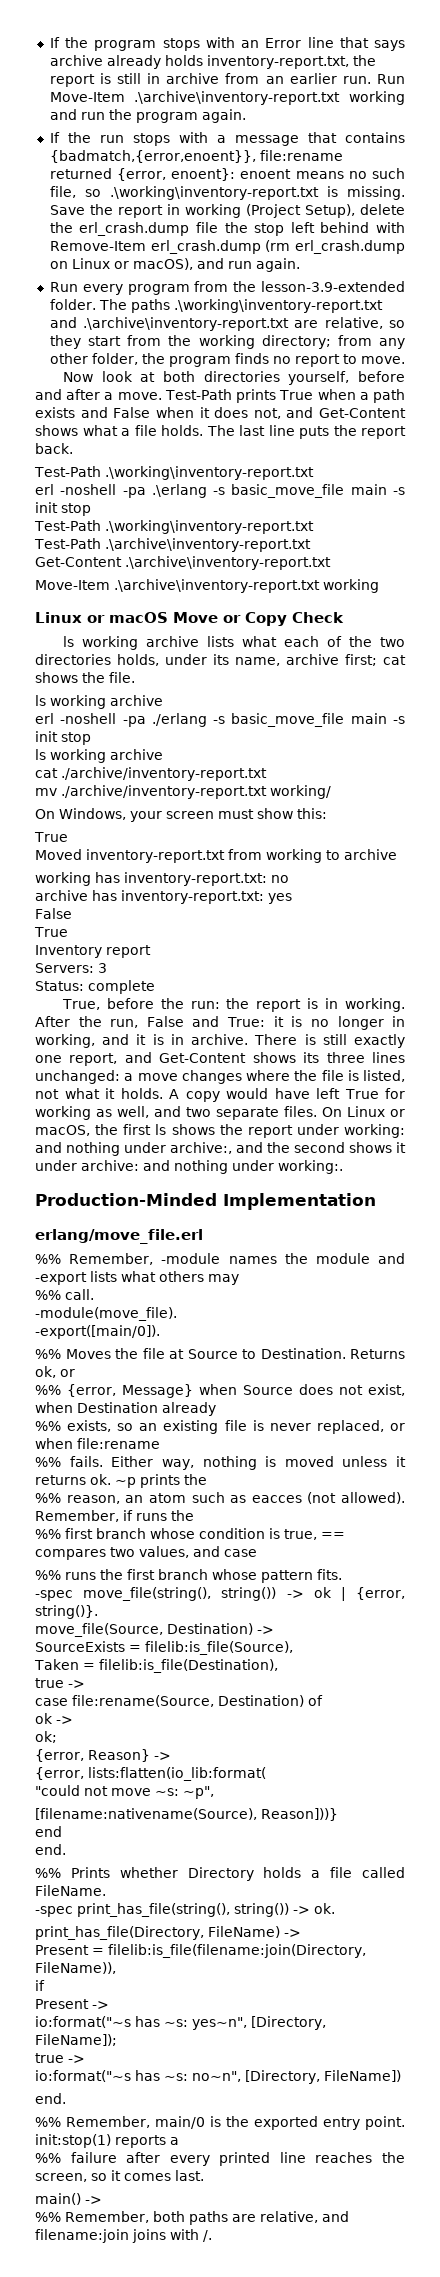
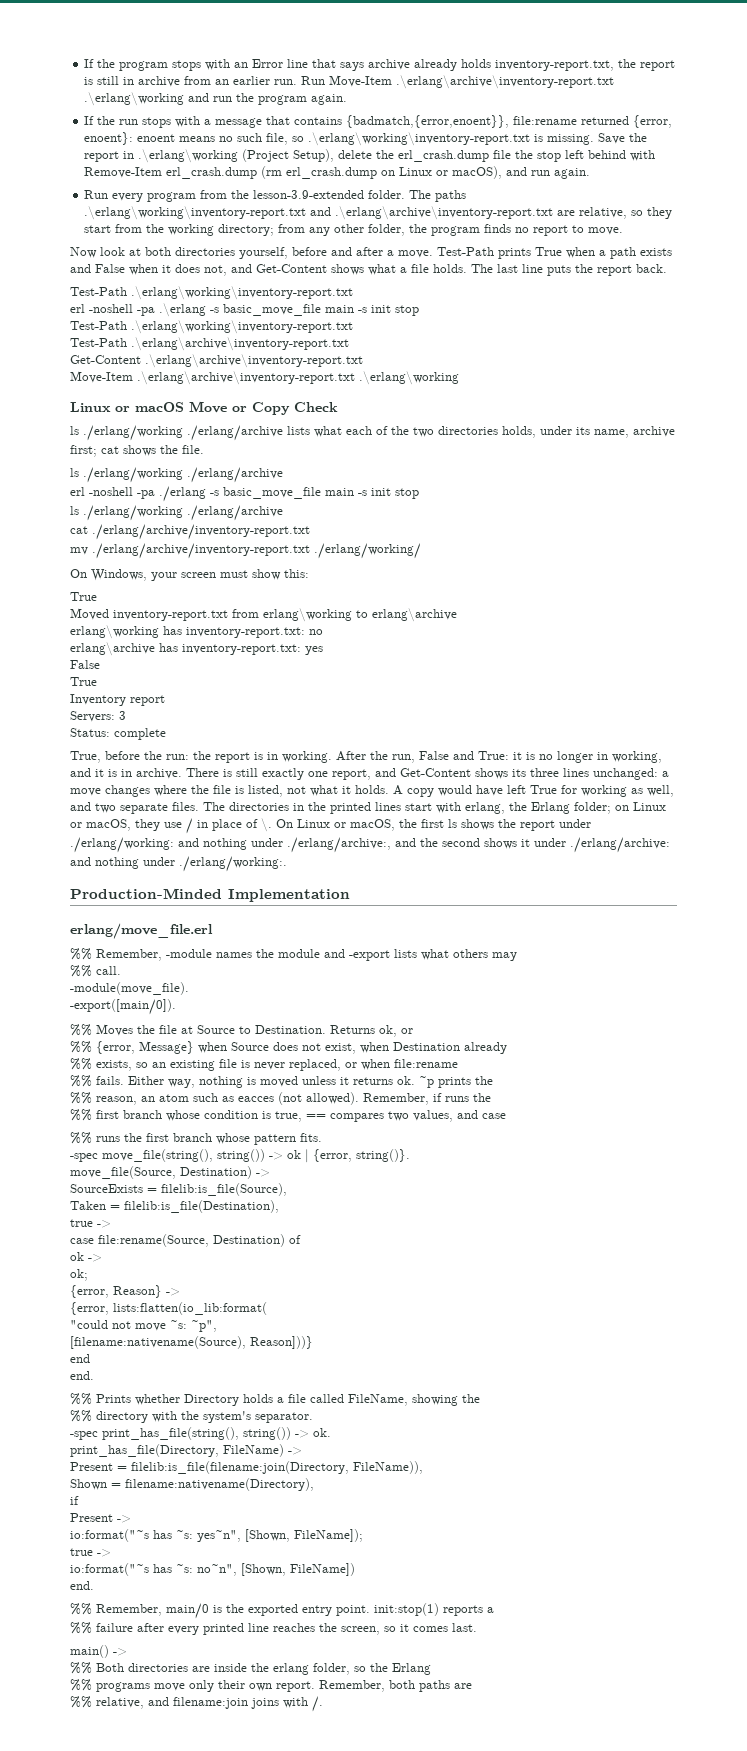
[134,91,405,105] .\archive\inventory-report.txt working -> [396,75,615,89] [84,92,185,106] .\erlang\archive\inventory-report.txt .\erlang\working
[109,186,319,200] .\working\inventory-report.txt -> [308,132,531,146] .\erlang\working\inventory-report.txt
[184,204,241,218] working -> [138,149,239,163] .\erlang\working
[173,299,383,313] [49,317,290,331] .\working\inventory-report.txt and .\archive\inventory-report.txt -> [84,206,554,220] .\erlang\working\inventory-report.txt and .\erlang\archive\inventory-report.txt
[104,466,314,480] .\working\inventory-report.txt -> [131,286,353,300] .\erlang\working\inventory-report.txt
[104,520,314,534] [34,538,311,552] [35,556,331,570] [35,579,379,593] .\working\inventory-report.txt // Test-Path .\archive\inventory-report.txt // Get-Content .\archive\inventory-report.txt // Move-Item .\archive\inventory-report.txt working -> [131,320,353,334] [70,337,349,351] [70,354,363,368] [70,371,459,385] .\erlang\working\inventory-report.txt // Test-Path .\erlang\archive\inventory-report.txt // Get-Content .\erlang\archive\inventory-report.txt // Move-Item .\erlang\archive\inventory-report.txt .\erlang\working
[81,636,199,650] working archive -> [83,425,283,441] ./erlang/working ./erlang/archive
[50,695,163,709] working archive -> [83,467,283,483] ./erlang/working ./erlang/archive
[50,749,163,763] [35,767,267,781] working archive // cat ./archive/inventory-report.txt -> [83,505,283,521] [70,524,310,540] ./erlang/working ./erlang/archive // cat ./erlang/archive/inventory-report.txt
[61,785,331,799] ./archive/inventory-report.txt working/ -> [92,543,421,559] ./erlang/archive/inventory-report.txt ./erlang/working/
[266,849,397,863] [35,872,91,886] working to archive // working -> [263,608,457,622] [70,625,159,639] erlang\working to erlang\archive // erlang\working
[35,890,88,901] archive -> [70,642,155,656] erlang\archive
(317, 1111) none -> [203,802,666,814] [70,818,272,834] The directories in the printed lines start with erlang, the Erlang folder; on Linux or macOS, they use / in place of \.
[344,1124,405,1138] [35,1142,232,1156] working: and nothing under archive:, -> [70,837,391,853] ./erlang/working: and nothing under ./erlang/archive:,
[81,1160,343,1174] archive: and nothing under working:. -> [570,837,670,853] [70,856,287,872] ./erlang/archive: and nothing under ./erlang/working:.
[35,1885,106,1896] FileName. -> [348,1394,480,1406] [70,1410,313,1423] FileName, showing the // %% directory with the system's separator.
(116, 1968) none -> [70,1478,314,1491] // Shown = filename:nativename(Directory),
[251,2016,326,2030] [Directory, -> [245,1529,290,1542] [Shown,
[245,2070,320,2084] [Directory, -> [241,1563,286,1576] [Shown,
(61, 2217) none -> [96,1663,431,1675] [70,1679,315,1692] Both directories are inside the erlang folder, so the Erlang // %% programs move only their own report.
(256, 2218) none -> [70,1696,92,1708] // %%

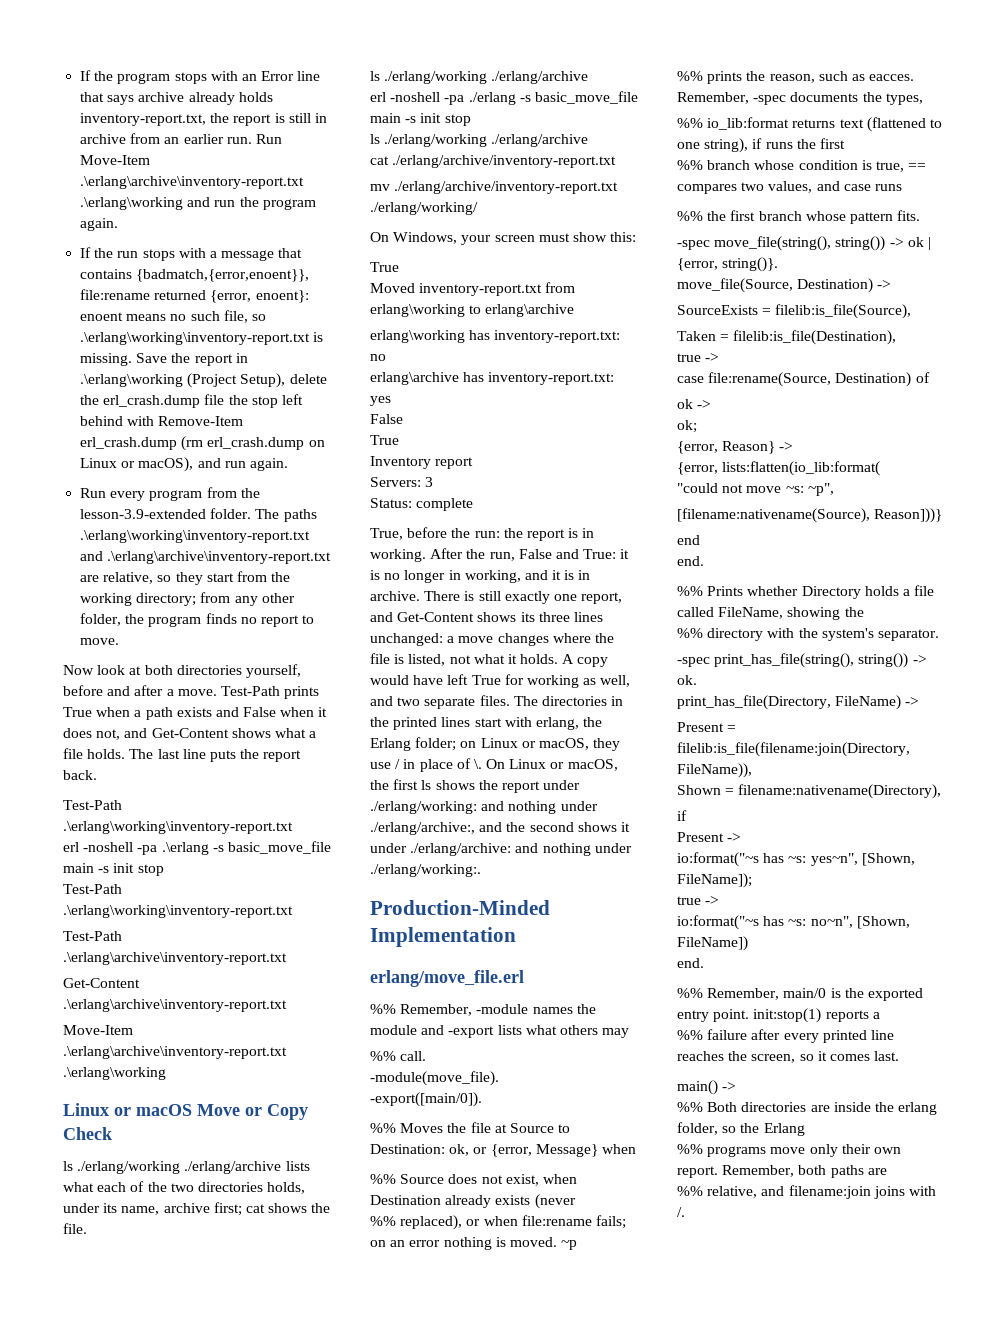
[255,1025,375,1034] Destination. Returns -> [370,1144,445,1154] Destination:
[70,1041,92,1053] // %% -> (488, 1150) none
(227, 1047) none -> [370,1174,396,1184] // %%
[70,1058,458,1071] [70,1075,493,1088] [70,1092,429,1105] // %% exists, so an existing file is never replaced, or when file:rename // %% fails. Either way, nothing is moved unless it returns ok. ~p prints the // %% reason, an atom such as eacces (not allowed). Remember, -> [495,1194,576,1209] [370,1215,626,1230] [370,1237,578,1250] [677,71,915,84] [677,92,923,105] [677,117,942,132] [677,138,749,153] exists (never // %% replaced), or when file:rename fails; on an error nothing is moved. ~p // %% prints the reason, such as eacces. Remember, -spec documents the types, // %% io_lib:format returns text (flattened to one string),
[70,1109,119,1121] // %% first -> [819,138,845,149] [677,160,703,170] first // %%
[70,1132,120,1144] // %% runs -> [874,184,902,191] [677,211,703,221] runs // %%

